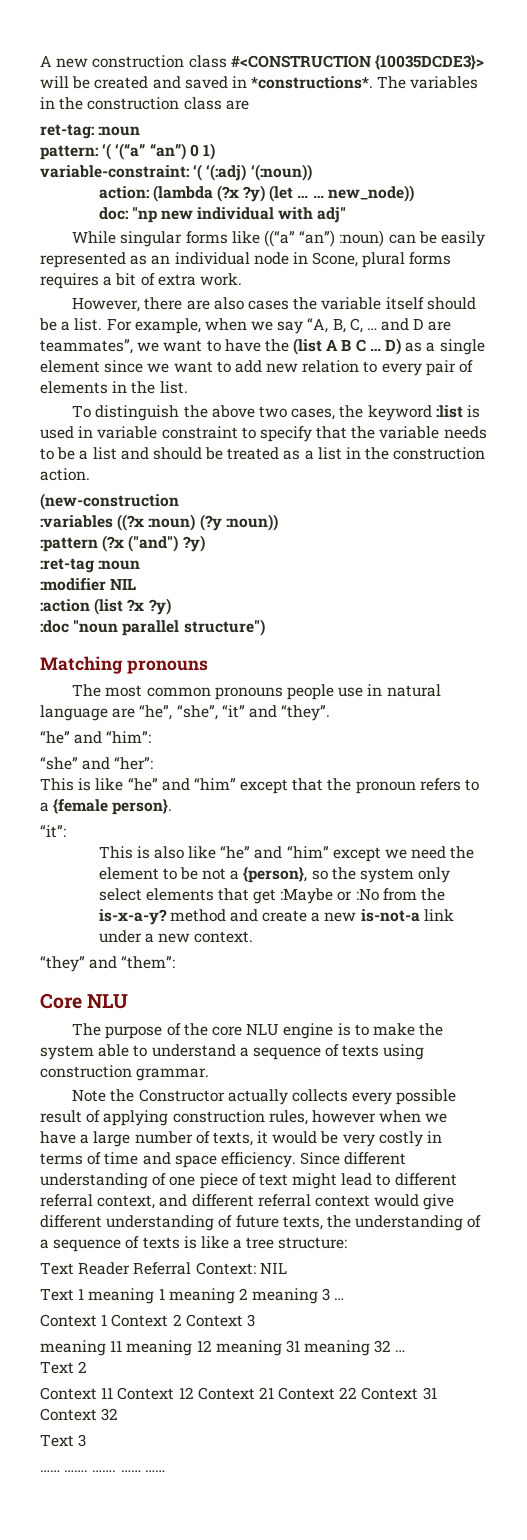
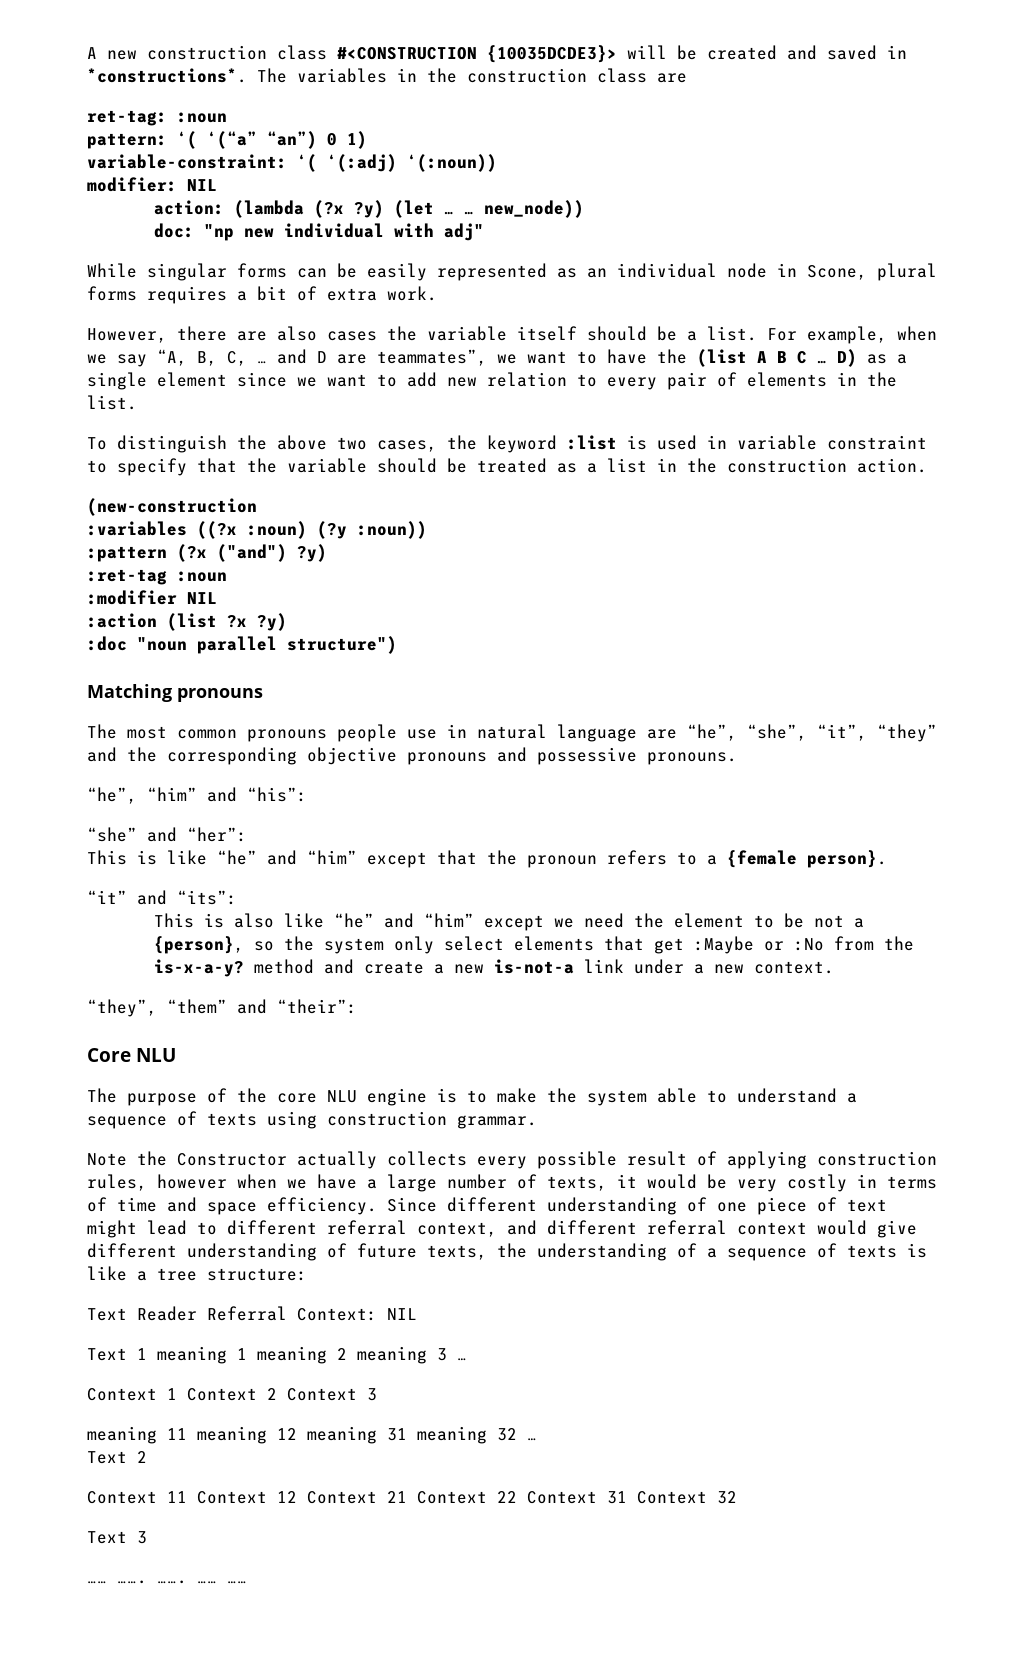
(312, 172) none -> [87,177,217,192] // modifier: NIL
[231,230,385,247] like ((“a” “an”) :noun) -> (287, 270) none
[443,426,487,439] [40,447,149,460] needs to be a list and -> (367, 465) none
[221,705,331,721] [40,731,152,744] “it” and “they”. // “he” and “him”: -> [817,724,937,742] [87,747,737,765] [87,787,307,804] “it”, “they” and the corresponding objective pronouns and possessive pronouns. // “he”, “him” and “his”:
[40,825,66,838] “it”: -> [87,890,237,905] “it” and “its”:
[40,956,176,972] “they” and “them”: -> [87,999,357,1017] “they”, “them” and “their”:

